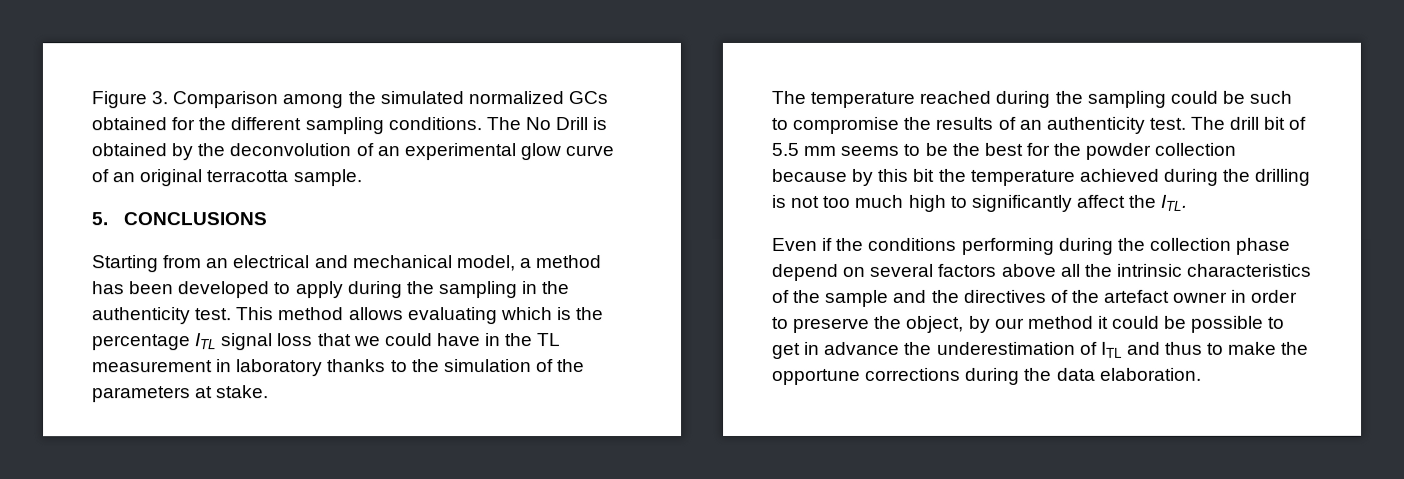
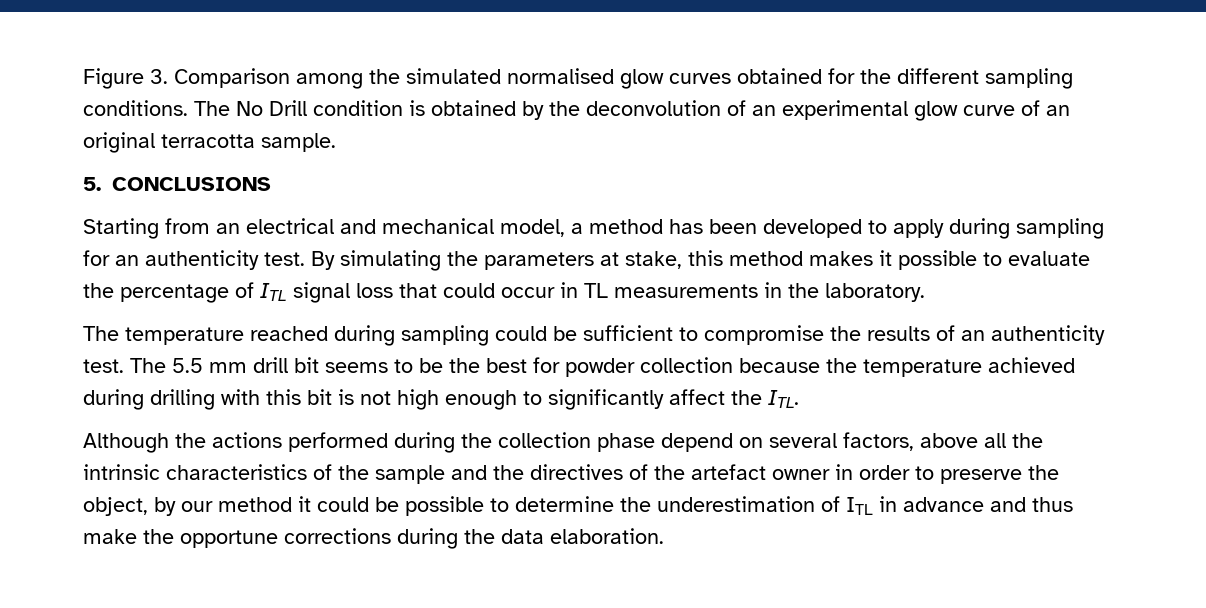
[467,91,608,105] normalized GCs -> [507,68,731,89] normalised glow curves
(589, 124) none -> [313,100,403,116] condition
[406,281,571,299] [92,307,572,325] the sampling in the authenticity test. This method allows evaluating which is -> [1016,218,1104,239] [83,250,1090,271] sampling for an authenticity test. By simulating the parameters at stake, this method makes it possible to evaluate
(191, 342) none -> [235,282,254,298] of
[353,333,562,347] [92,359,586,377] [92,385,270,403] we could have in the TL measurement in laboratory thanks to the simulation of the parameters at stake. -> [443,282,925,302] could occur in TL measurements in the laboratory.
[1054,90,1083,104] the -> (395, 335) none
[1249,90,1293,104] such -> [583,325,673,341] sufficient
[1229,116,1307,130] [771,142,837,156] drill bit of 5.5 mm -> [172,357,319,373] 5.5 mm drill bit
[1053,142,1082,156] the -> (560, 365) none
[851,168,935,186] by this bit -> (820, 365) none
[1222,168,1311,186] [771,194,946,212] the drilling is not too much high -> [150,389,517,410] drilling with this bit is not high enough
[771,237,1055,255] Even if the conditions performing -> [83,432,388,453] Although the actions performed
[938,263,998,277] factors -> [843,432,914,451] factors,
[772,341,901,359] get in advance -> [515,496,614,512] determine
(1123, 349) none -> [879,496,984,512] in advance
[1207,342,1225,355] to -> (1073, 504) none

